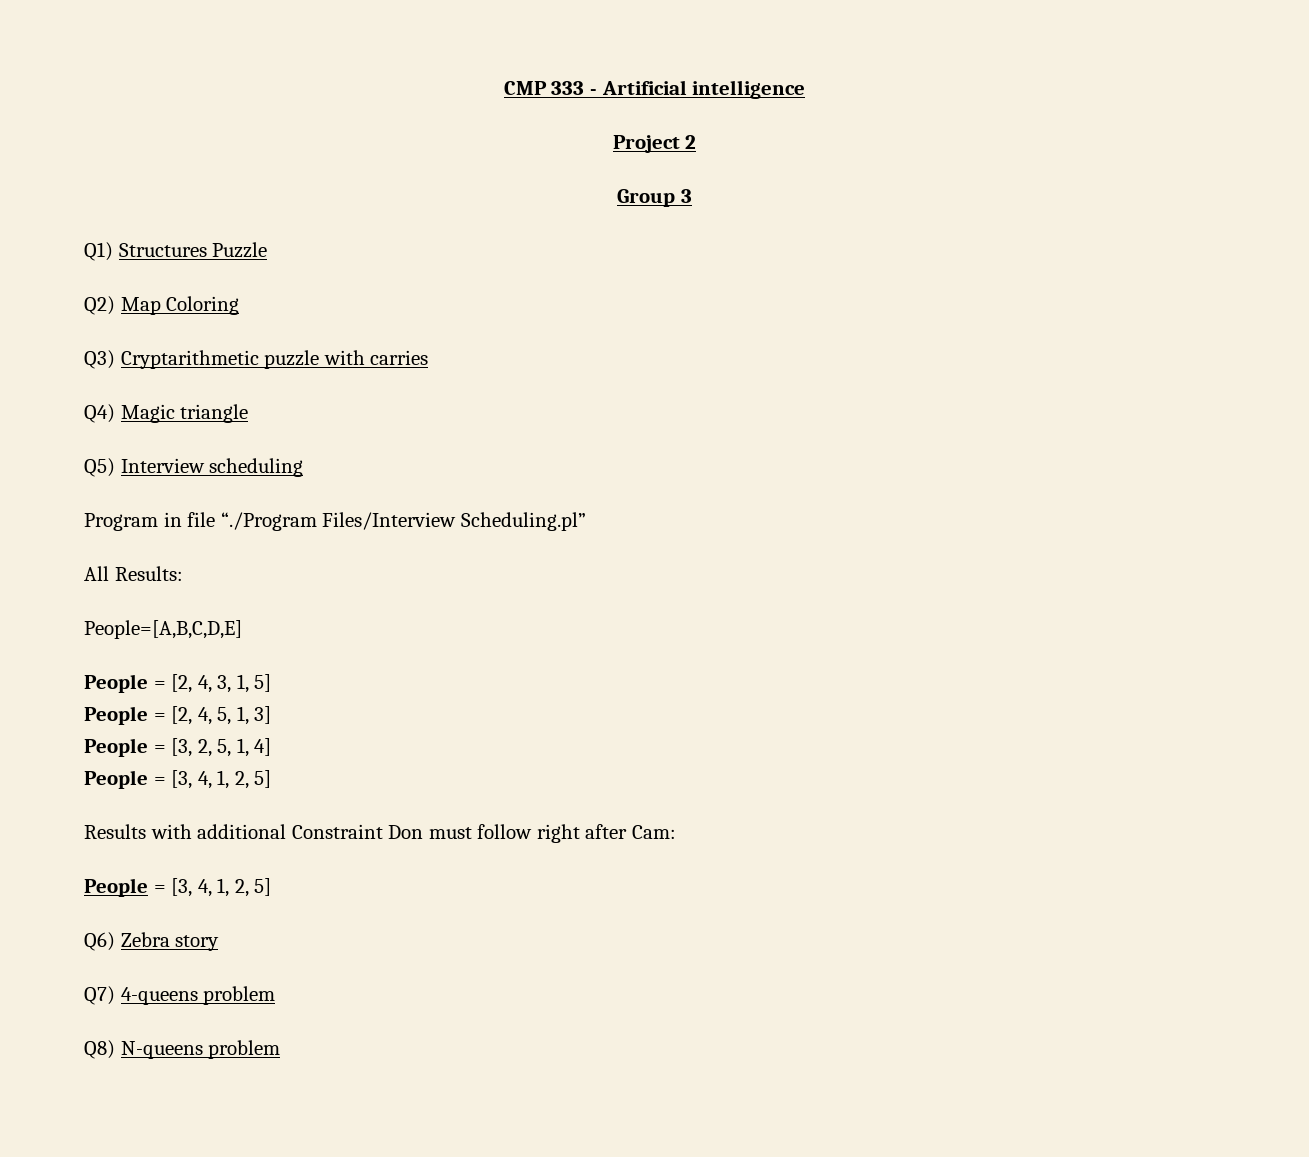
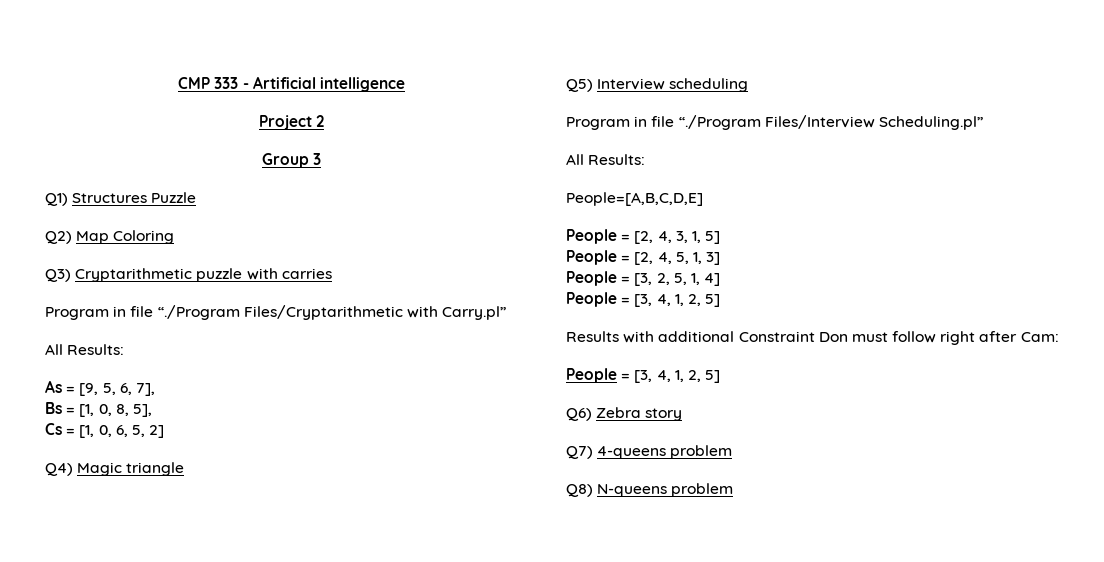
(429, 357) none -> [45,305,507,320] [45,344,125,355] [45,380,155,396] [45,402,152,417] [45,423,165,438] // Program in file “./Program Files/Cryptarithmetic with Carry.pl” // All Results: // As = [9, 5, 6, 7], // Bs = [1, 0, 8, 5], // Cs = [1, 0, 6, 5, 2]

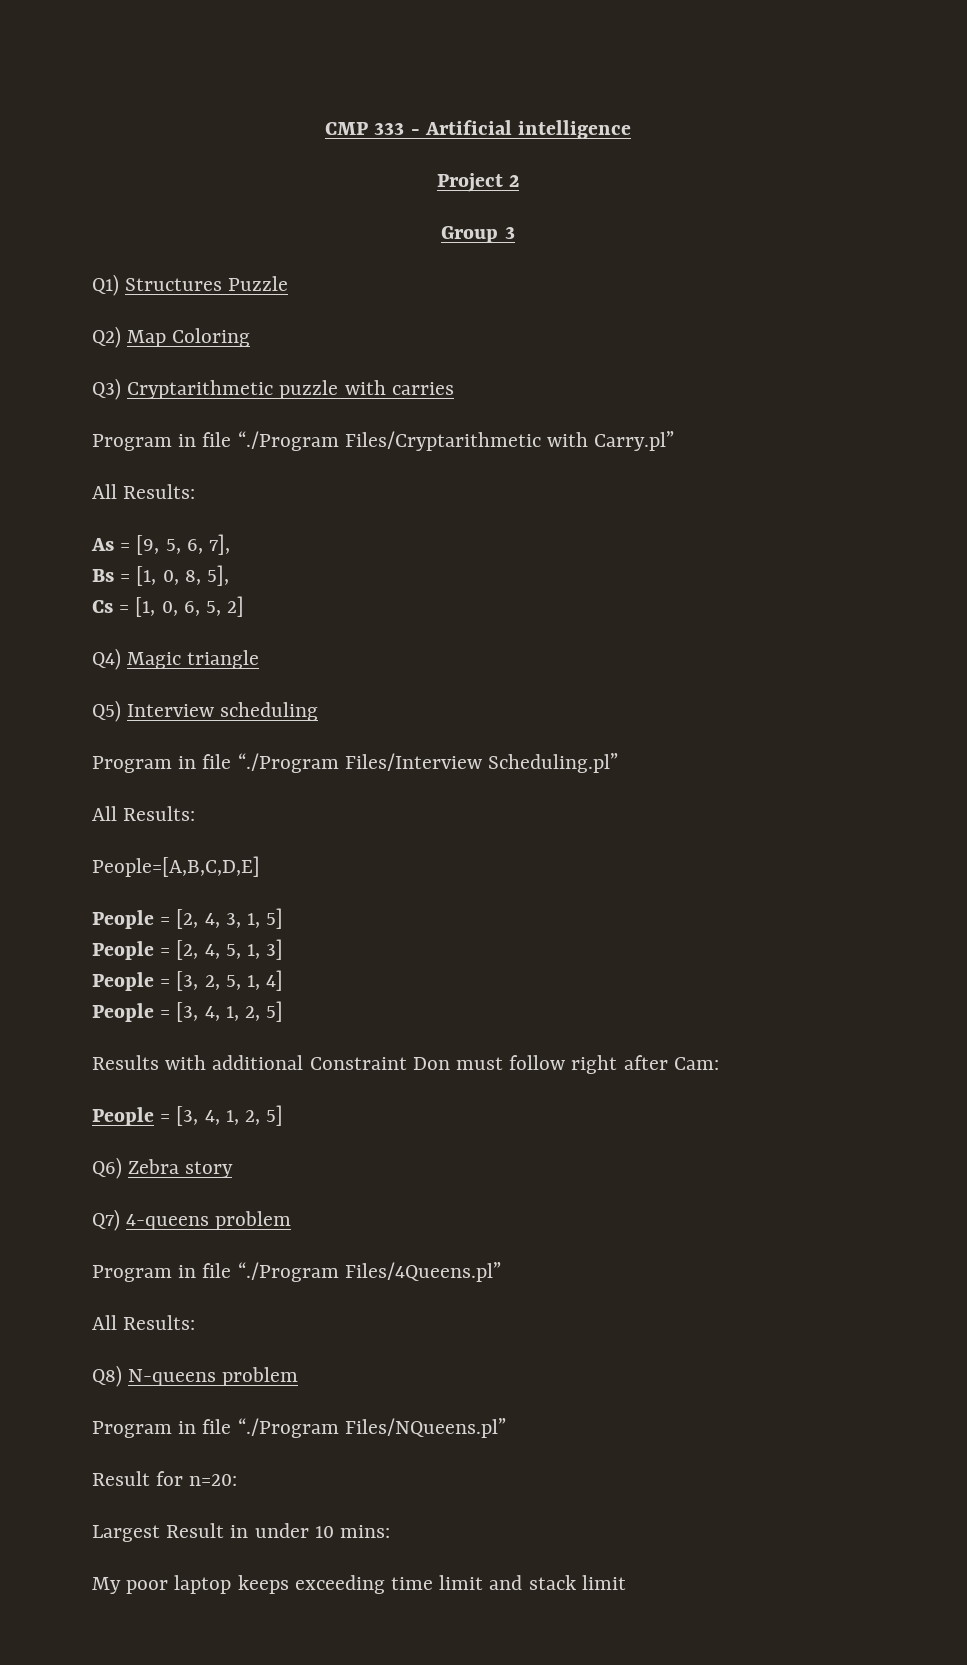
[566,483,734,497] Q8) N-queens problem -> [92,1262,501,1282] [92,1315,196,1330] [92,1365,299,1387] [92,1418,506,1438] [92,1471,238,1486] [92,1523,391,1542] [92,1575,626,1594] Program in file “./Program Files/4Queens.pl” // All Results: // Q8) N-queens problem // Program in file “./Program Files/NQueens.pl” // Result for n=20: // Largest Result in under 10 mins: // My poor laptop keeps exceeding time limit and stack limit

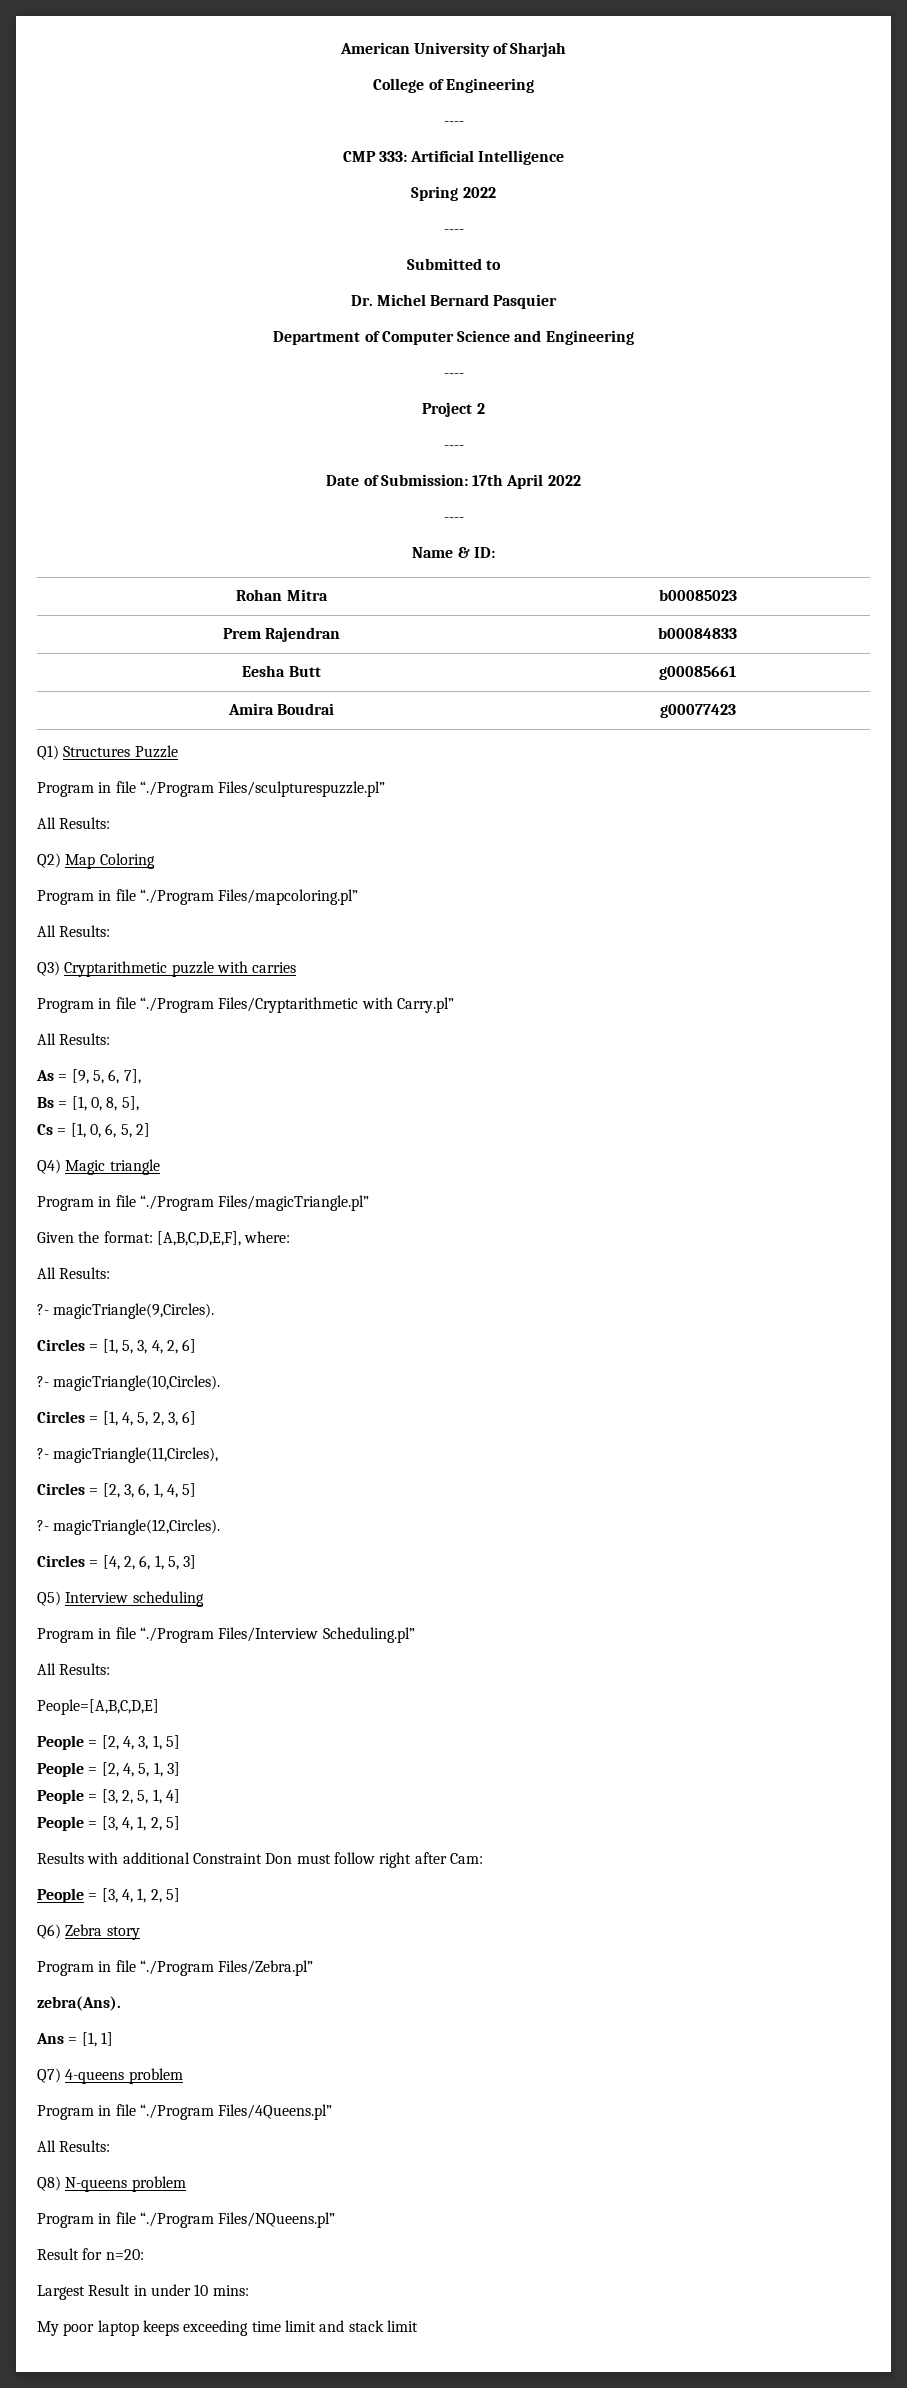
[325,120,631,139] [436,173,520,192] [441,226,515,243] [92,274,289,296] [92,326,251,348] CMP 333 - Artificial intelligence // Project 2 // Group 3 // Q1) Structures Puzzle // Q2) Map Coloring -> [339,42,567,57] [373,78,534,93] [443,121,464,126] [342,150,565,165] [411,186,496,201] [443,229,464,234] [406,258,502,270] [350,294,558,309] [273,330,634,345] [443,373,464,378] [422,402,485,417] [443,445,464,450] [326,474,581,489] [443,517,464,522] [412,547,495,558] [236,589,328,601] [658,589,737,601] [222,627,341,642] [658,627,737,639] [242,665,321,677] [659,666,736,680] [227,703,335,715] [659,704,736,718] [37,745,178,760] [37,781,386,797] [37,817,111,829] [37,853,155,869] [37,889,359,905] [37,925,111,937] American University of Sharjah // College of Engineering // ---- // CMP 333: Artificial Intelligence // Spring 2022 // ---- // Submitted to // Dr. Michel Bernard Pasquier // Department of Computer Science and Engineering // ---- // Project 2 // ---- // Date of Submission: 17th April 2022 // ---- // Name & ID: // Rohan Mitra | b00085023 // Prem Rajendran | b00084833 // Eesha Butt | g00085661 // Amira Boudrai | g00077423 // Q1) Structures Puzzle // Program in file “./Program Files/sculpturespuzzle.pl” // All Results: // Q2) Map Coloring // Program in file “./Program Files/mapcoloring.pl” // All Results:
(260, 659) none -> [37,1195,370,1211] [37,1231,291,1246] [37,1267,111,1279] [37,1303,215,1319] [37,1339,197,1354] [37,1375,221,1391] [37,1411,197,1426] [37,1447,219,1463] [37,1483,197,1498] [37,1519,221,1535] [37,1555,197,1570] // Program in file “./Program Files/magicTriangle.pl” // Given the format: [A,B,C,D,E,F], where: // All Results: // ?- magicTriangle(9,Circles). // Circles = [1, 5, 3, 4, 2, 6] // ?- magicTriangle(10,Circles). // Circles = [1, 4, 5, 2, 3, 6] // ?- magicTriangle(11,Circles), // Circles = [2, 3, 6, 1, 4, 5] // ?- magicTriangle(12,Circles). // Circles = [4, 2, 6, 1, 5, 3]
(234, 1169) none -> [37,1960,314,1976] [37,1996,121,2011] [36,2032,113,2047] // Program in file “./Program Files/Zebra.pl” // zebra(Ans). // Ans = [1, 1]

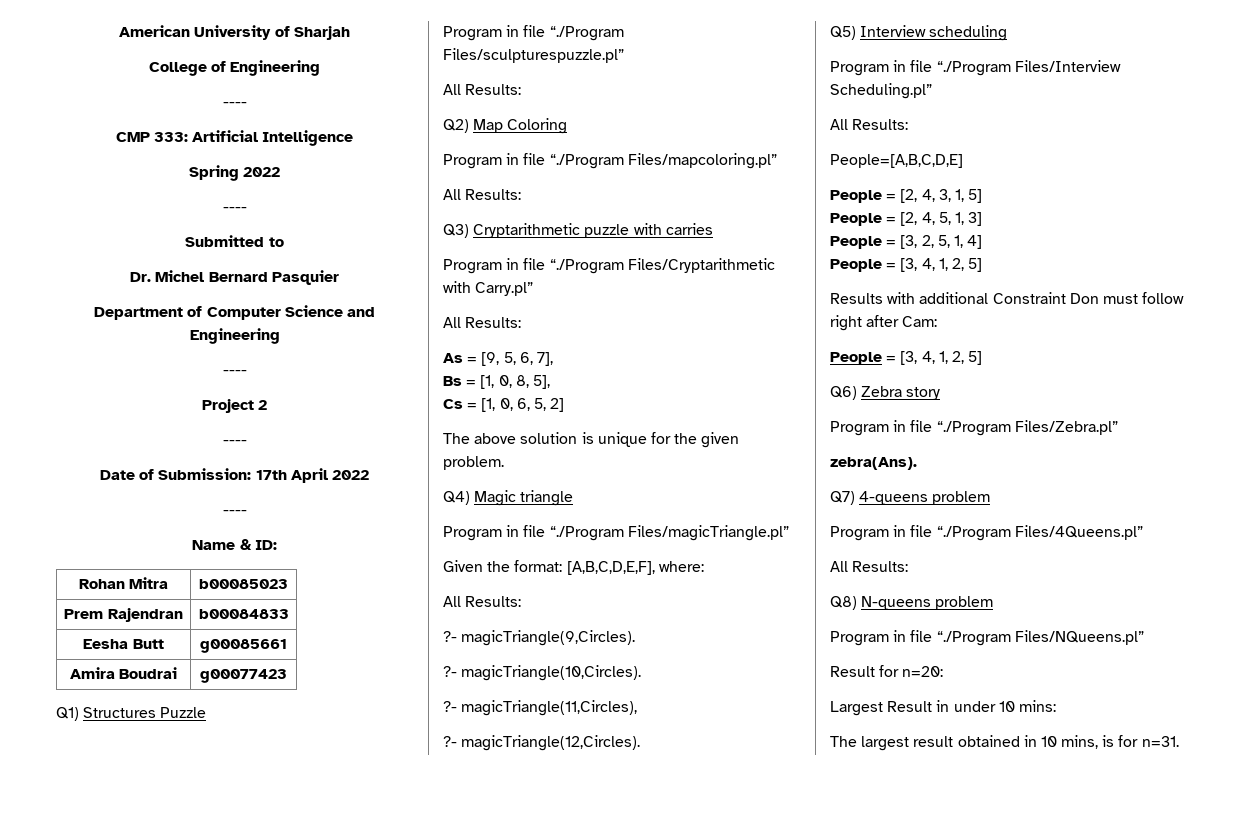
(150, 1130) none -> [443,432,740,448] [443,456,504,470] // The above solution is unique for the given problem.
[37,1339,197,1354] [37,1375,221,1391] [37,1411,197,1426] [37,1447,219,1463] [37,1483,197,1498] [37,1519,221,1535] [37,1555,197,1570] Circles = [1, 5, 3, 4, 2, 6] // ?- magicTriangle(10,Circles). // Circles = [1, 4, 5, 2, 3, 6] // ?- magicTriangle(11,Circles), // Circles = [2, 3, 6, 1, 4, 5] // ?- magicTriangle(12,Circles). // Circles = [4, 2, 6, 1, 5, 3] -> [443,665,642,681] [443,700,638,716] [443,735,641,751] ?- magicTriangle(10,Circles). // ?- magicTriangle(11,Circles), // ?- magicTriangle(12,Circles).
[36,2032,113,2047] // Ans = [1, 1] -> (917, 463) none
[37,2320,418,2336] My poor laptop keeps exceeding time limit and stack limit -> [830,735,1179,751] The largest result obtained in 10 mins, is for n=31.

